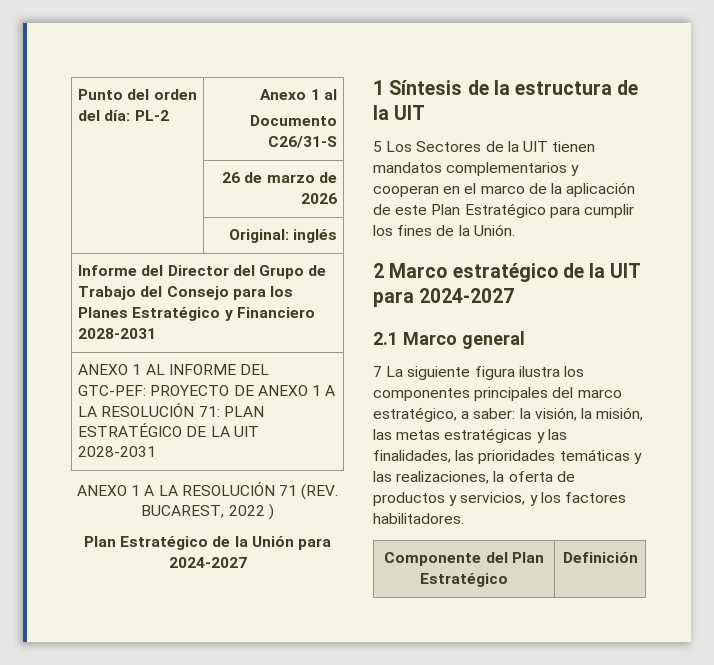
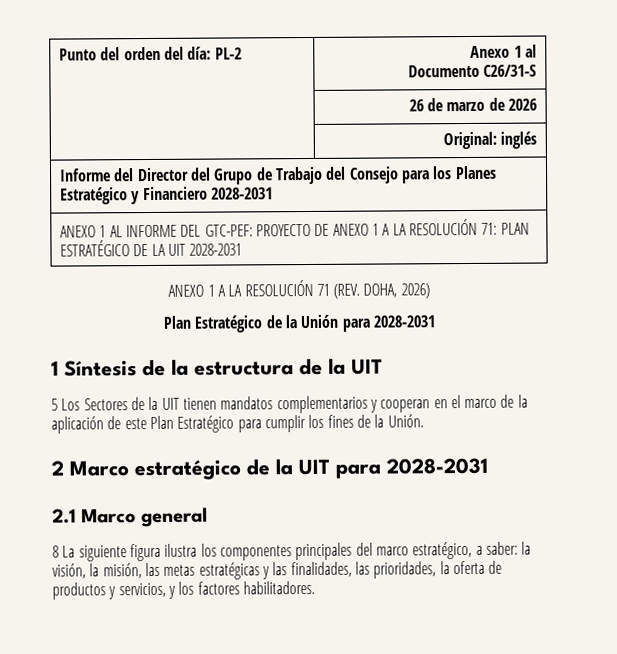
[141,504,274,520] BUCAREST, 2022 ) -> [363,283,430,299] DOHA, 2026)
[168,557,247,568] 2024-2027 -> [372,315,436,328] 2028-2031
[419,288,515,303] 2024-2027 -> [386,457,488,475] 2028-2031
[373,366,382,377] 7 -> [52,545,59,558] 8
[478,449,642,464] [373,471,490,484] prioridades temáticas y las realizaciones, -> [373,561,437,579] prioridades,
[384,552,544,566] [420,573,508,587] [562,552,638,563] // Componente del Plan Estratégico | Definición -> (315, 587) none

